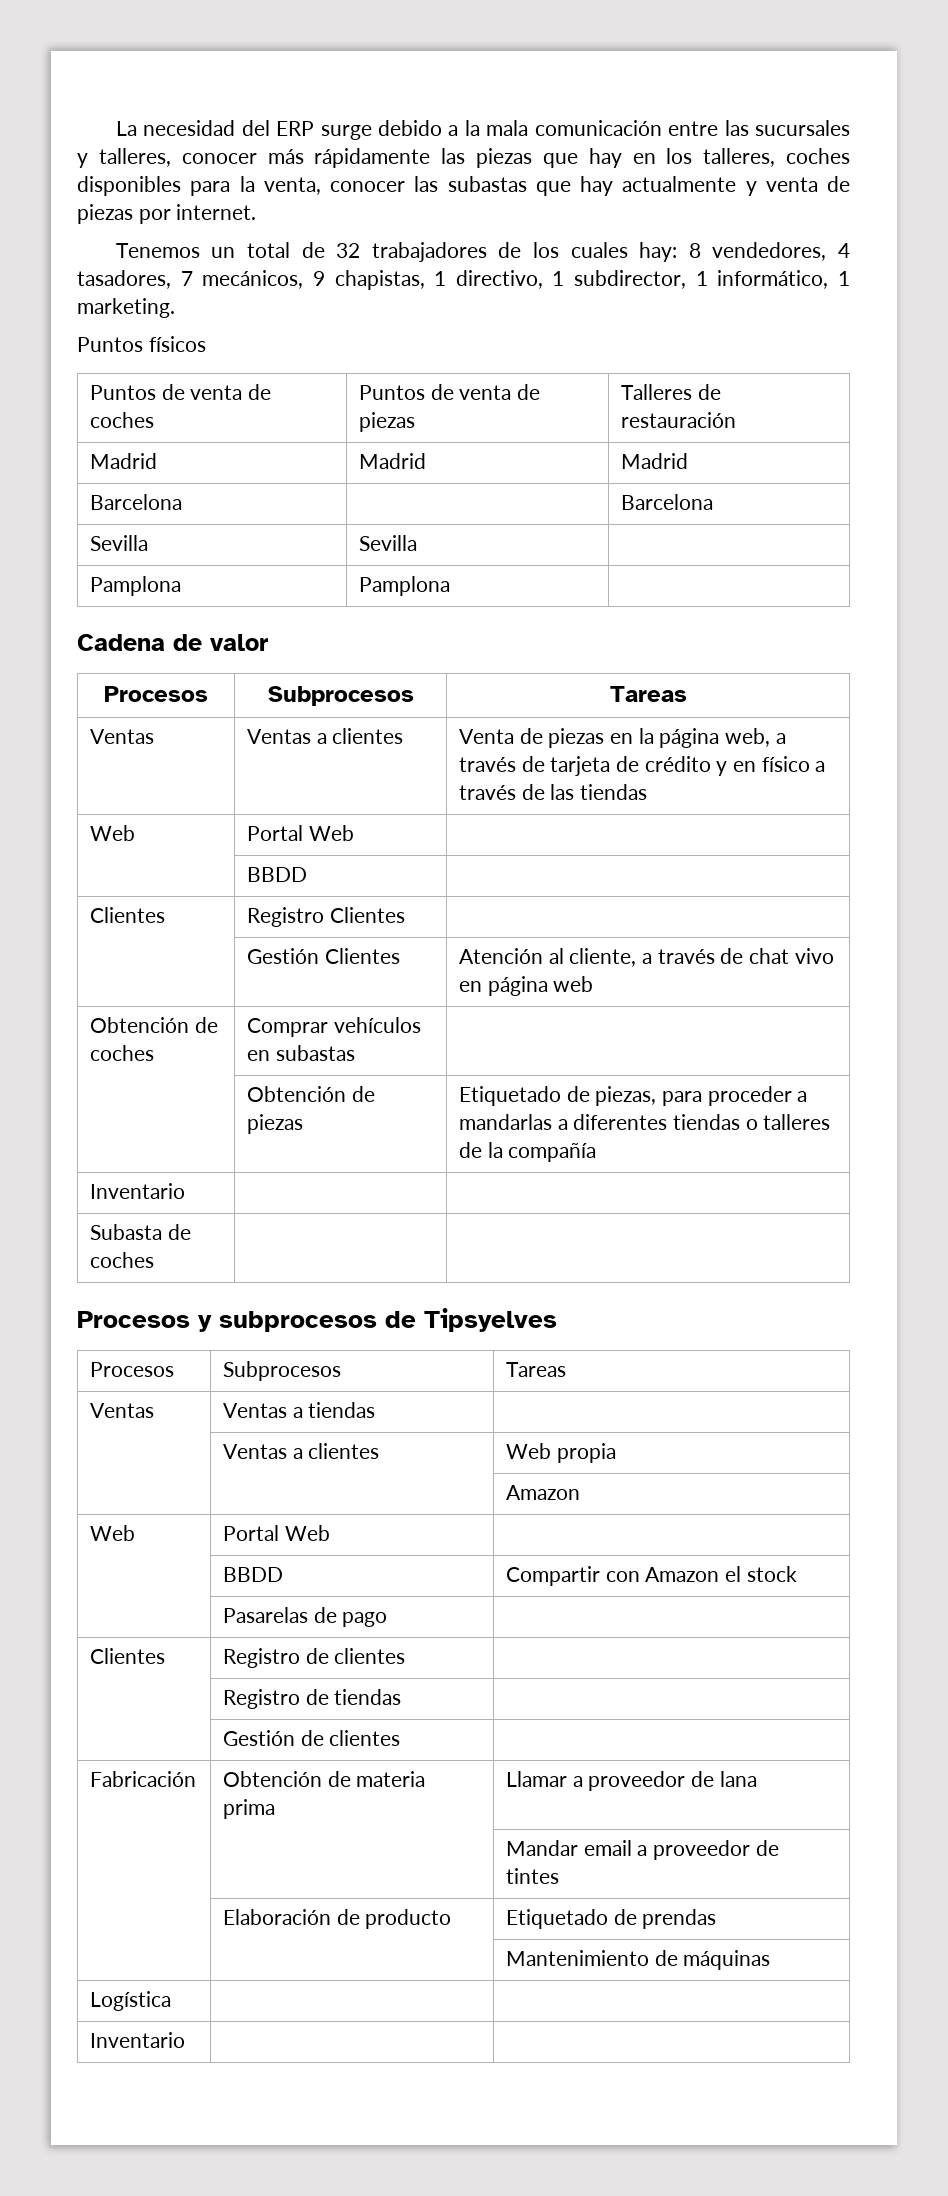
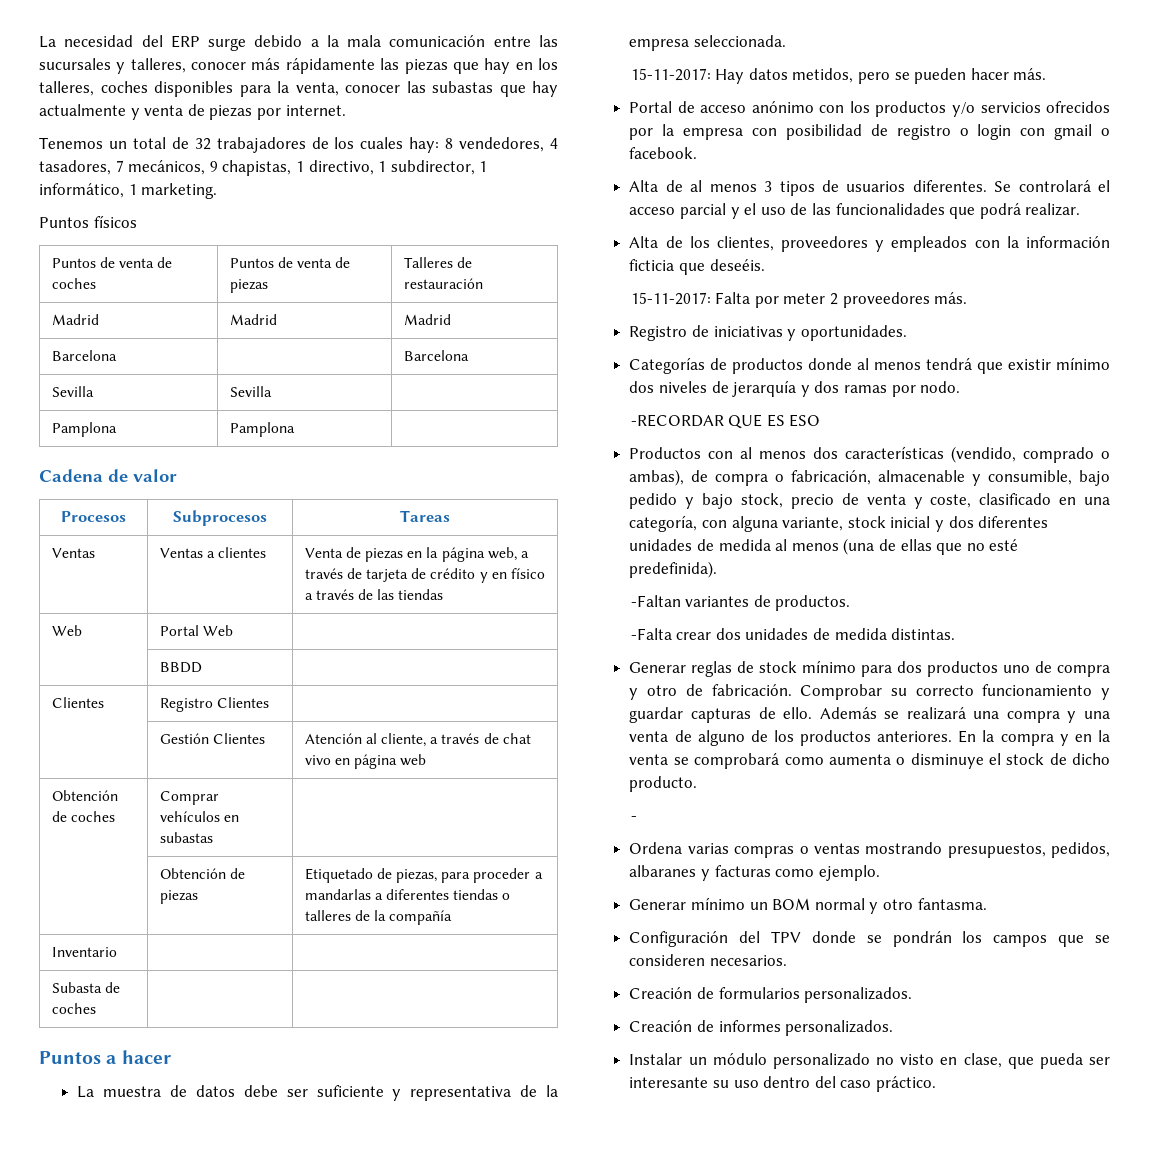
[77,1308,557,1332] [90,1362,175,1377] [223,1361,342,1381] [506,1362,567,1377] [90,1403,155,1418] [223,1402,376,1418] [223,1443,380,1459] [506,1443,616,1463] [506,1485,581,1500] [90,1525,136,1541] [223,1525,330,1541] [223,1567,284,1582] [506,1566,797,1586] [223,1607,388,1627] [90,1648,166,1664] [223,1648,406,1668] [223,1689,402,1709] [223,1730,401,1746] [90,1771,197,1787] [223,1771,426,1787] [223,1799,276,1819] [506,1771,757,1791] [506,1840,779,1860] [506,1868,560,1884] [223,1909,452,1929] [506,1909,717,1929] [506,1950,771,1970] [90,1991,172,2011] [90,2032,186,2048] Procesos y subprocesos de Tipsyelves // Procesos | Subprocesos | Tareas // Ventas | Ventas a tiendas | // | Ventas a clientes | Web propia // | | Amazon // Web | Portal Web | // | BBDD | Compartir con Amazon el stock // | Pasarelas de pago | // Clientes | Registro de clientes | // | Registro de tiendas | // | Gestión de clientes | // Fabricación | Obtención de materia prima | Llamar a proveedor de lana // | | Mandar email a proveedor de tintes // | Elaboración de producto | Etiquetado de prendas // | | Mantenimiento de máquinas // Logística | | // Inventario | | -> [39,1050,171,1064] [77,1085,558,1101] [629,35,787,51] [630,68,1047,84] [629,101,1110,117] [629,124,1110,140] [629,147,698,159] [629,180,1110,196] [629,203,1081,219] [629,236,1110,252] [629,259,765,275] [630,292,968,308] [629,325,907,341] [629,357,1110,374] [629,380,961,397] [630,414,821,429] [629,446,1110,463] [629,469,1110,486] [629,493,1110,509] [629,515,1049,532] [629,538,1019,555] [629,561,718,578] [630,595,851,611] [630,628,956,640] [629,660,1110,677] [629,684,1110,700] [629,707,1110,723] [629,730,1111,746] [629,753,1110,769] [629,776,698,792] [630,816,637,821] [629,842,1110,858] [629,865,880,881] [629,897,987,914] [629,931,1110,947] [629,954,788,966] [629,987,913,1003] [629,1020,894,1036] [629,1053,1110,1069] [629,1076,937,1092] Puntos a hacer // La muestra de datos debe ser suficiente y representativa de la empresa seleccionada. // 15-11-2017: Hay datos metidos, pero se pueden hacer más. // Portal de acceso anónimo con los productos y/o servicios ofrecidos por la empresa con posibilidad de registro o login con gmail o facebook. // Alta de al menos 3 tipos de usuarios diferentes. Se controlará el acceso parcial y el uso de las funcionalidades que podrá realizar. // Alta de los clientes, proveedores y empleados con la información ficticia que deseéis. // 15-11-2017: Falta por meter 2 proveedores más. // Registro de iniciativas y oportunidades. // Categorías de productos donde al menos tendrá que existir mínimo dos niveles de jerarquía y dos ramas por nodo. // -RECORDAR QUE ES ESO // Productos con al menos dos características (vendido, comprado o ambas), de compra o fabricación, almacenable y consumible, bajo pedido y bajo stock, precio de venta y coste, clasificado en una categoría, con alguna variante, stock inicial y dos diferentes unidades de medida al menos (una de ellas que no esté predefinida). // -Faltan variantes de productos. // -Falta crear dos unidades de medida distintas. // Generar reglas de stock mínimo para dos productos uno de compra y otro de fabricación. Comprobar su correcto funcionamiento y guardar capturas de ello. Además se realizará una compra y una venta de alguno de los productos anteriores. En la compra y en la venta se comprobará como aumenta o disminuye el stock de dicho producto. // - // Ordena varias compras o ventas mostrando presupuestos, pedidos, albaranes y facturas como ejemplo. // Generar mínimo un BOM normal y otro fantasma. // Configuración del TPV donde se pondrán los campos que se consideren necesarios. // Creación de formularios personalizados. // Creación de informes personalizados. // Instalar un módulo personalizado no visto en clase, que pueda ser interesante su uso dentro del caso práctico.

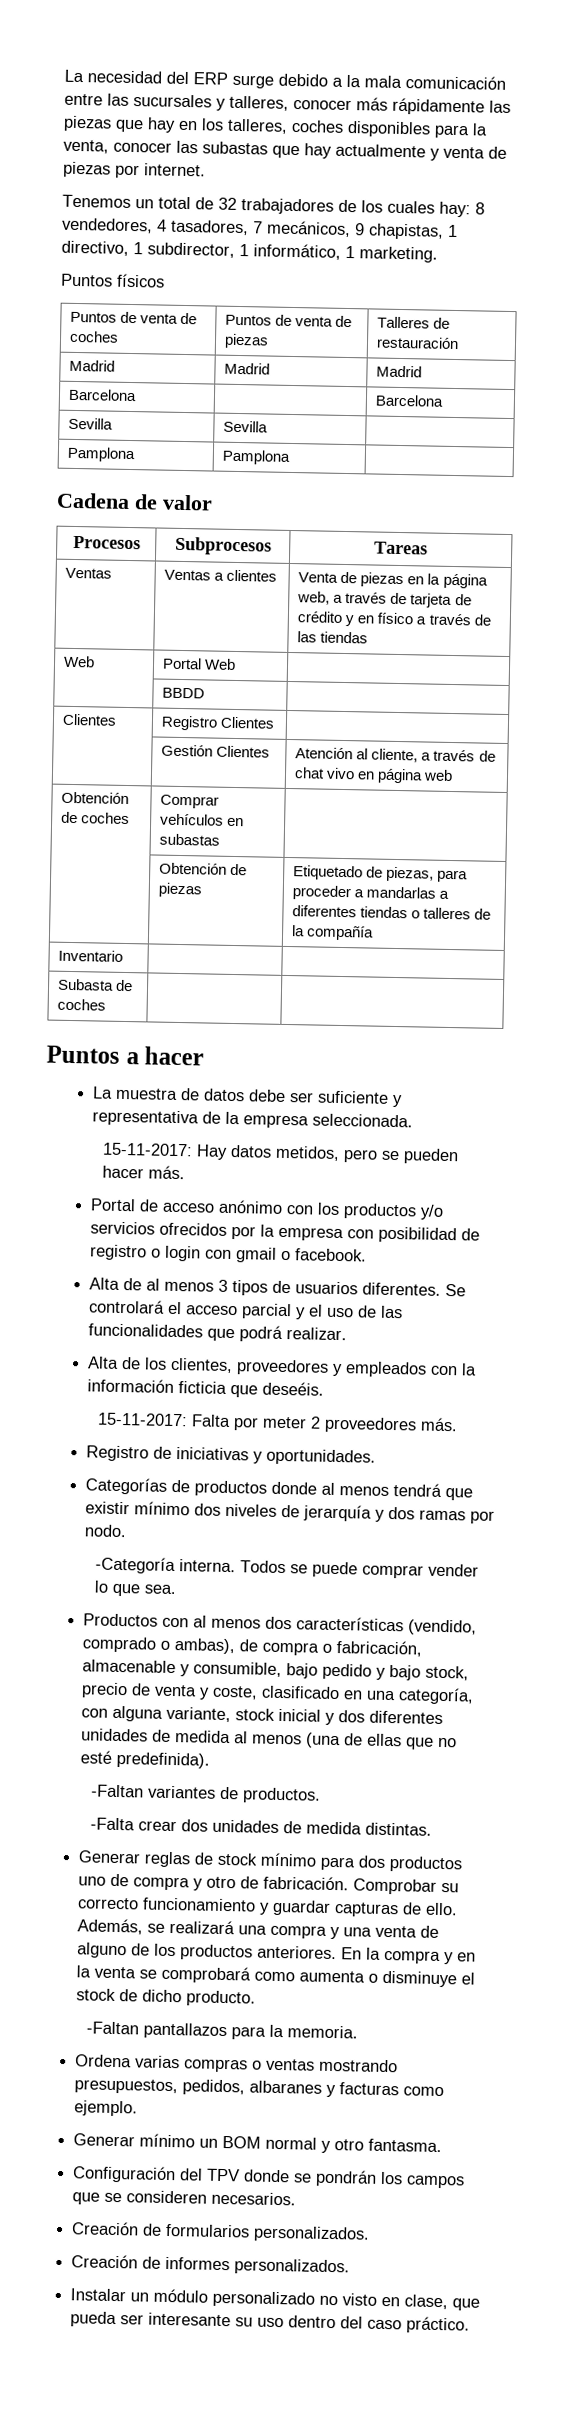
[630,414,821,429] -RECORDAR QUE ES ESO -> [94,1556,479,1579] [93,1580,176,1597] -Categoría interna. Todos se puede comprar vender lo que sea.
[819,707,877,719] Además -> [76,1918,143,1935] Además,
[630,816,637,821] - -> [85,2021,358,2040] -Faltan pantallazos para la memoria.

